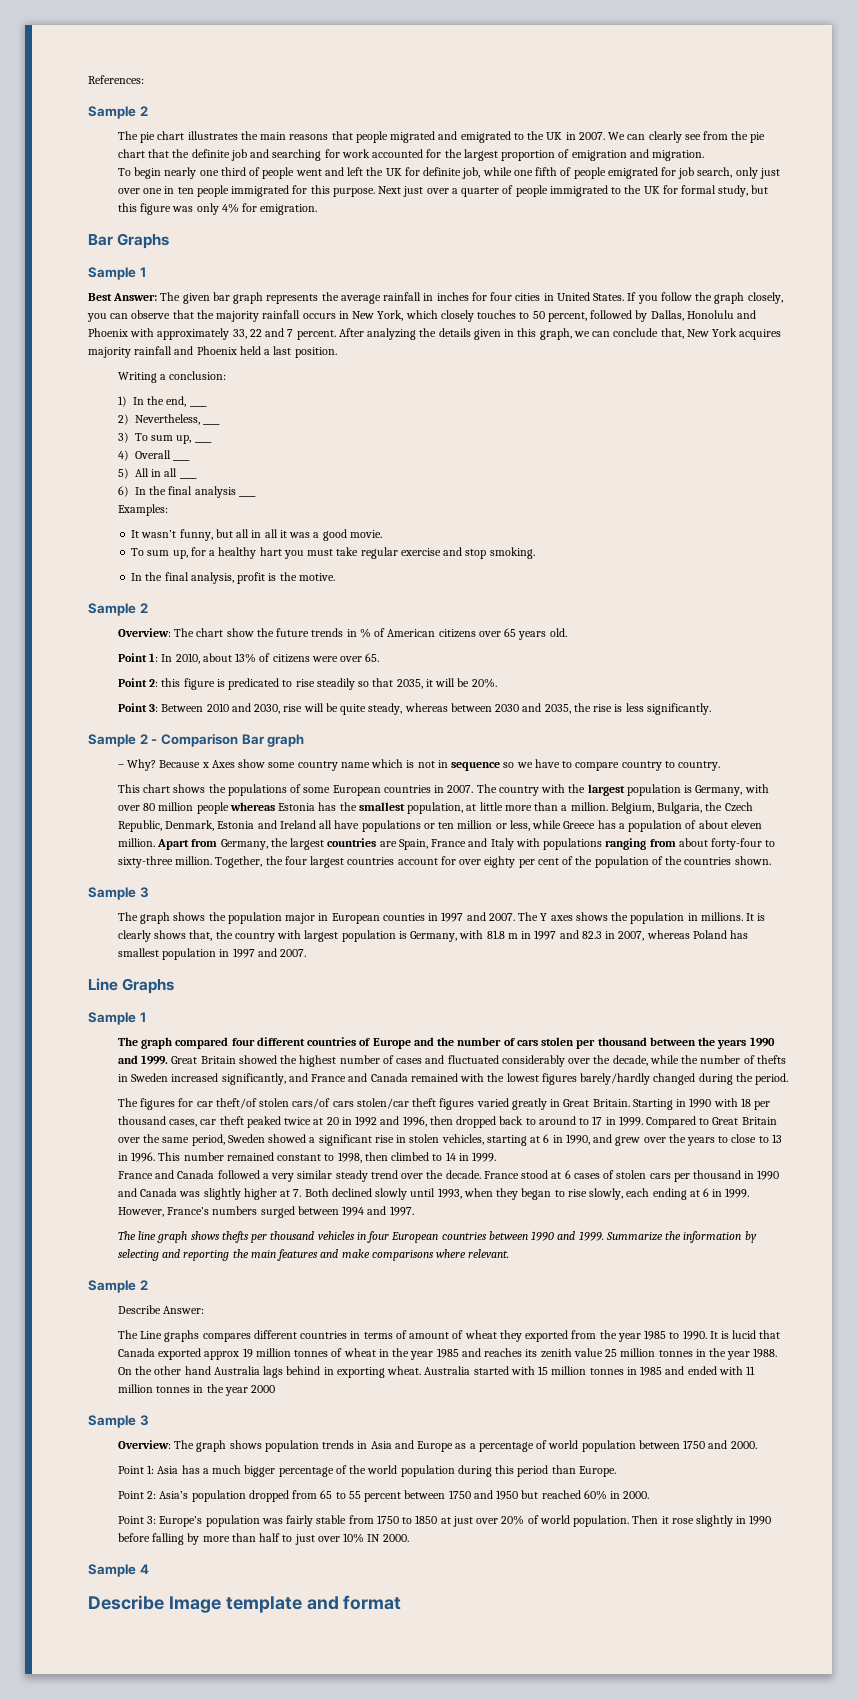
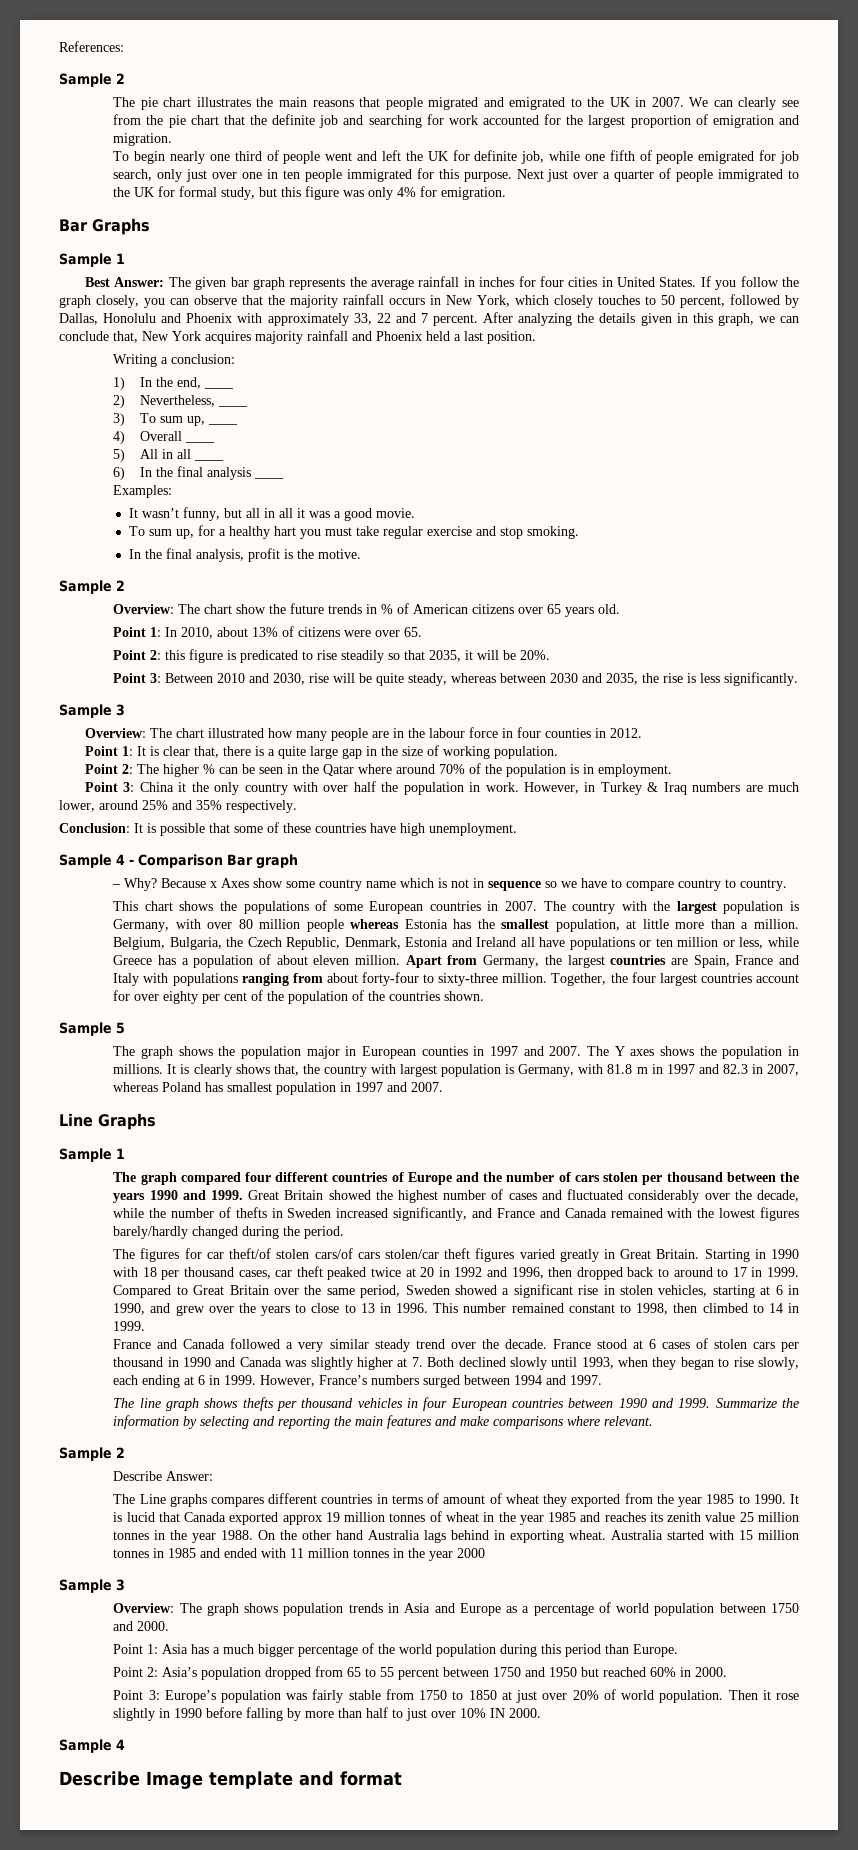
[139,734,148,744] 2 -> [116,704,125,716] [84,727,642,741] [84,745,558,759] [84,763,672,777] [84,781,800,795] [59,800,297,813] [59,822,517,836] [59,854,125,868] 3 // Overview: The chart illustrated how many people are in the labour force in four counties in 2012. // Point 1: It is clear that, there is a quite large gap in the size of working population. // Point 2: The higher % can be seen in the Qatar where around 70% of the population is in employment. // Point 3: China it the only country with over half the population in work. However, in Turkey & Iraq numbers are much lower, around 25% and 35% respectively. // Conclusion: It is possible that some of these countries have high unemployment. // Sample 4
[139,887,149,898] 3 -> [116,1022,125,1034] 5

